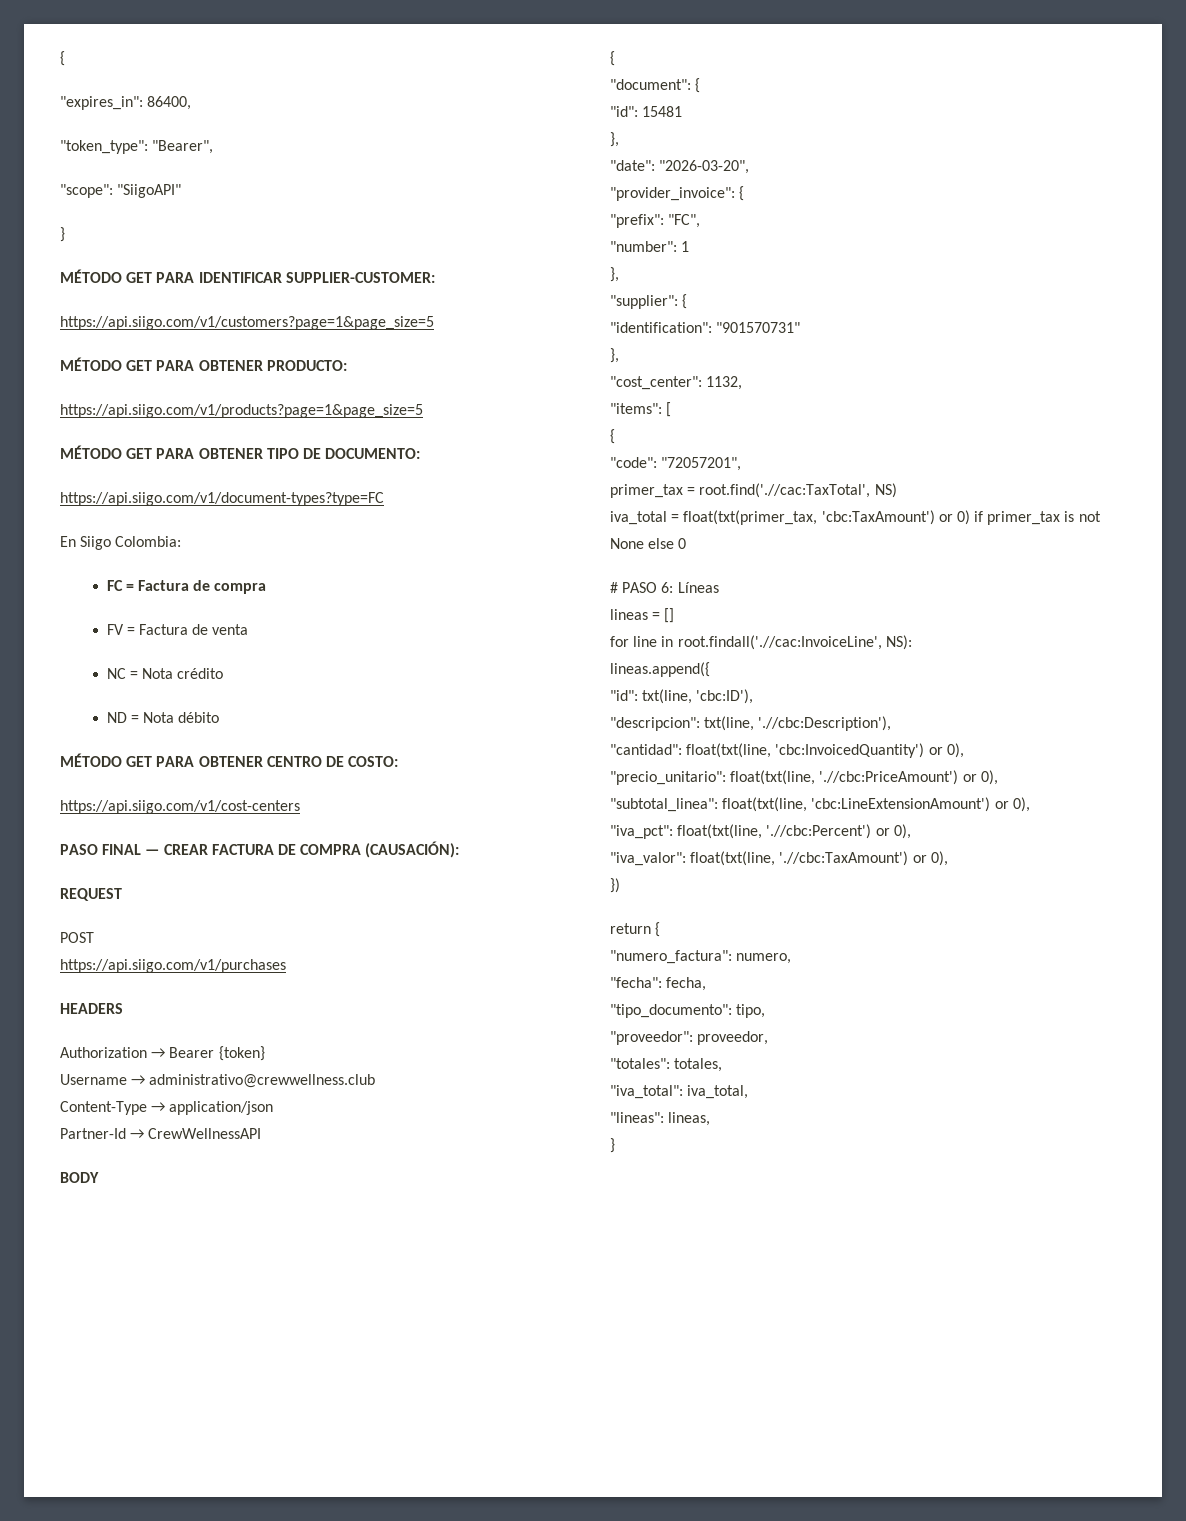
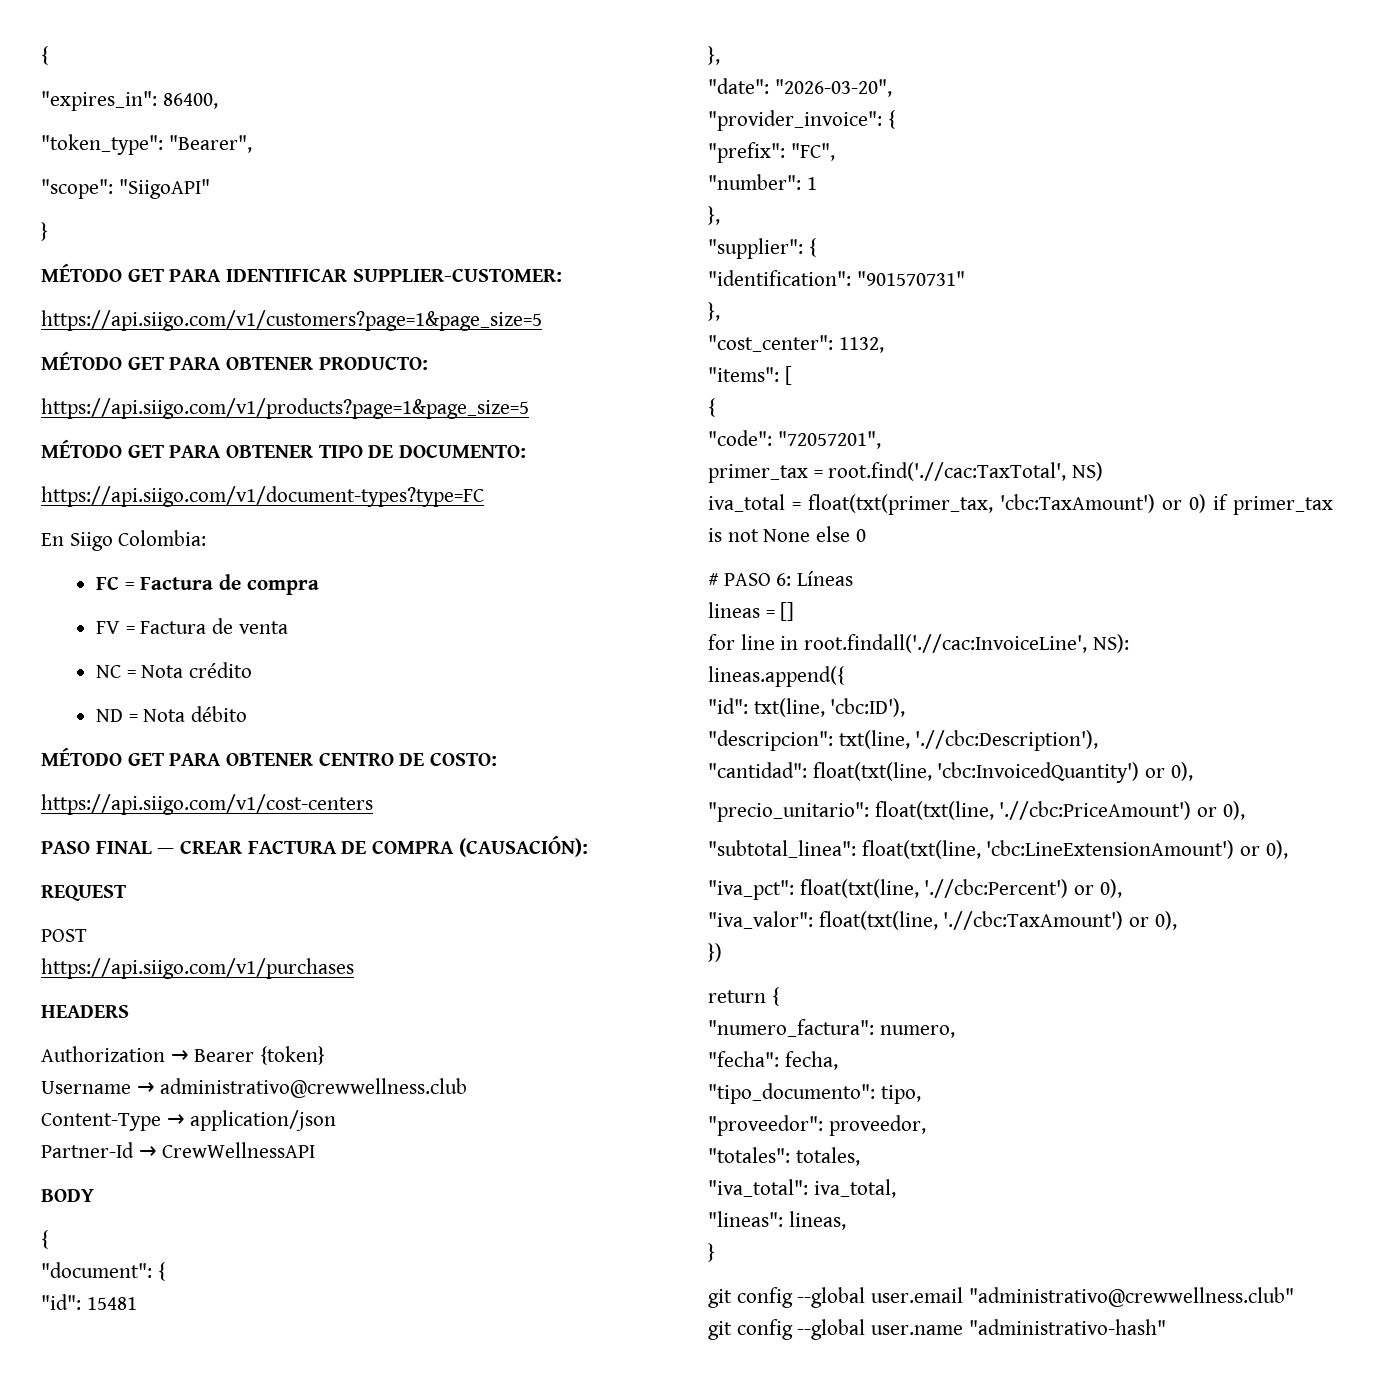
(615, 1145) none -> [708,1287,1294,1308] [708,1319,1166,1340] // git config --global user.email "administrativo@crewwellness.club" // git config --global user.name "administrativo-hash"

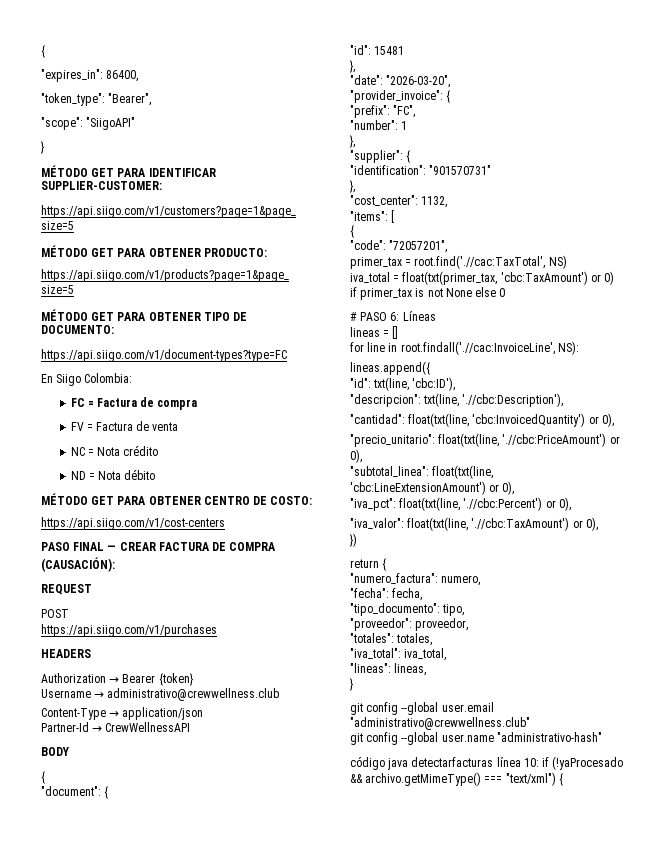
(1166, 1327) none -> [350,756,624,770] [350,772,563,786] // código java detectarfacturas línea 10: if (!yaProcesado && archivo.getMimeType() === "text/xml") {

